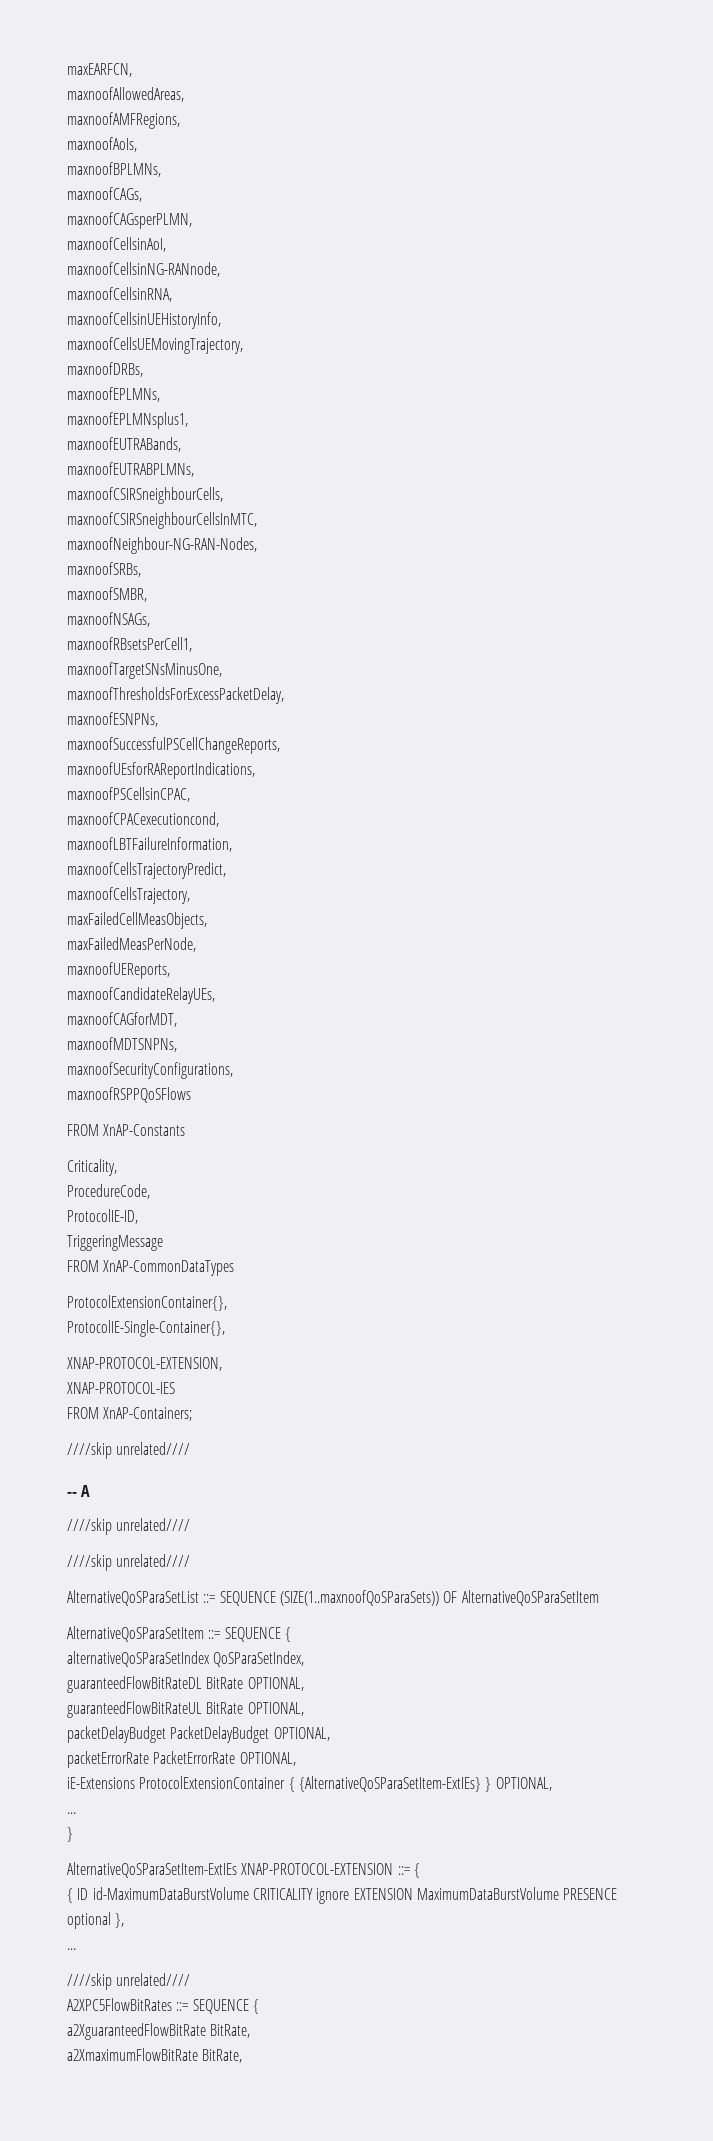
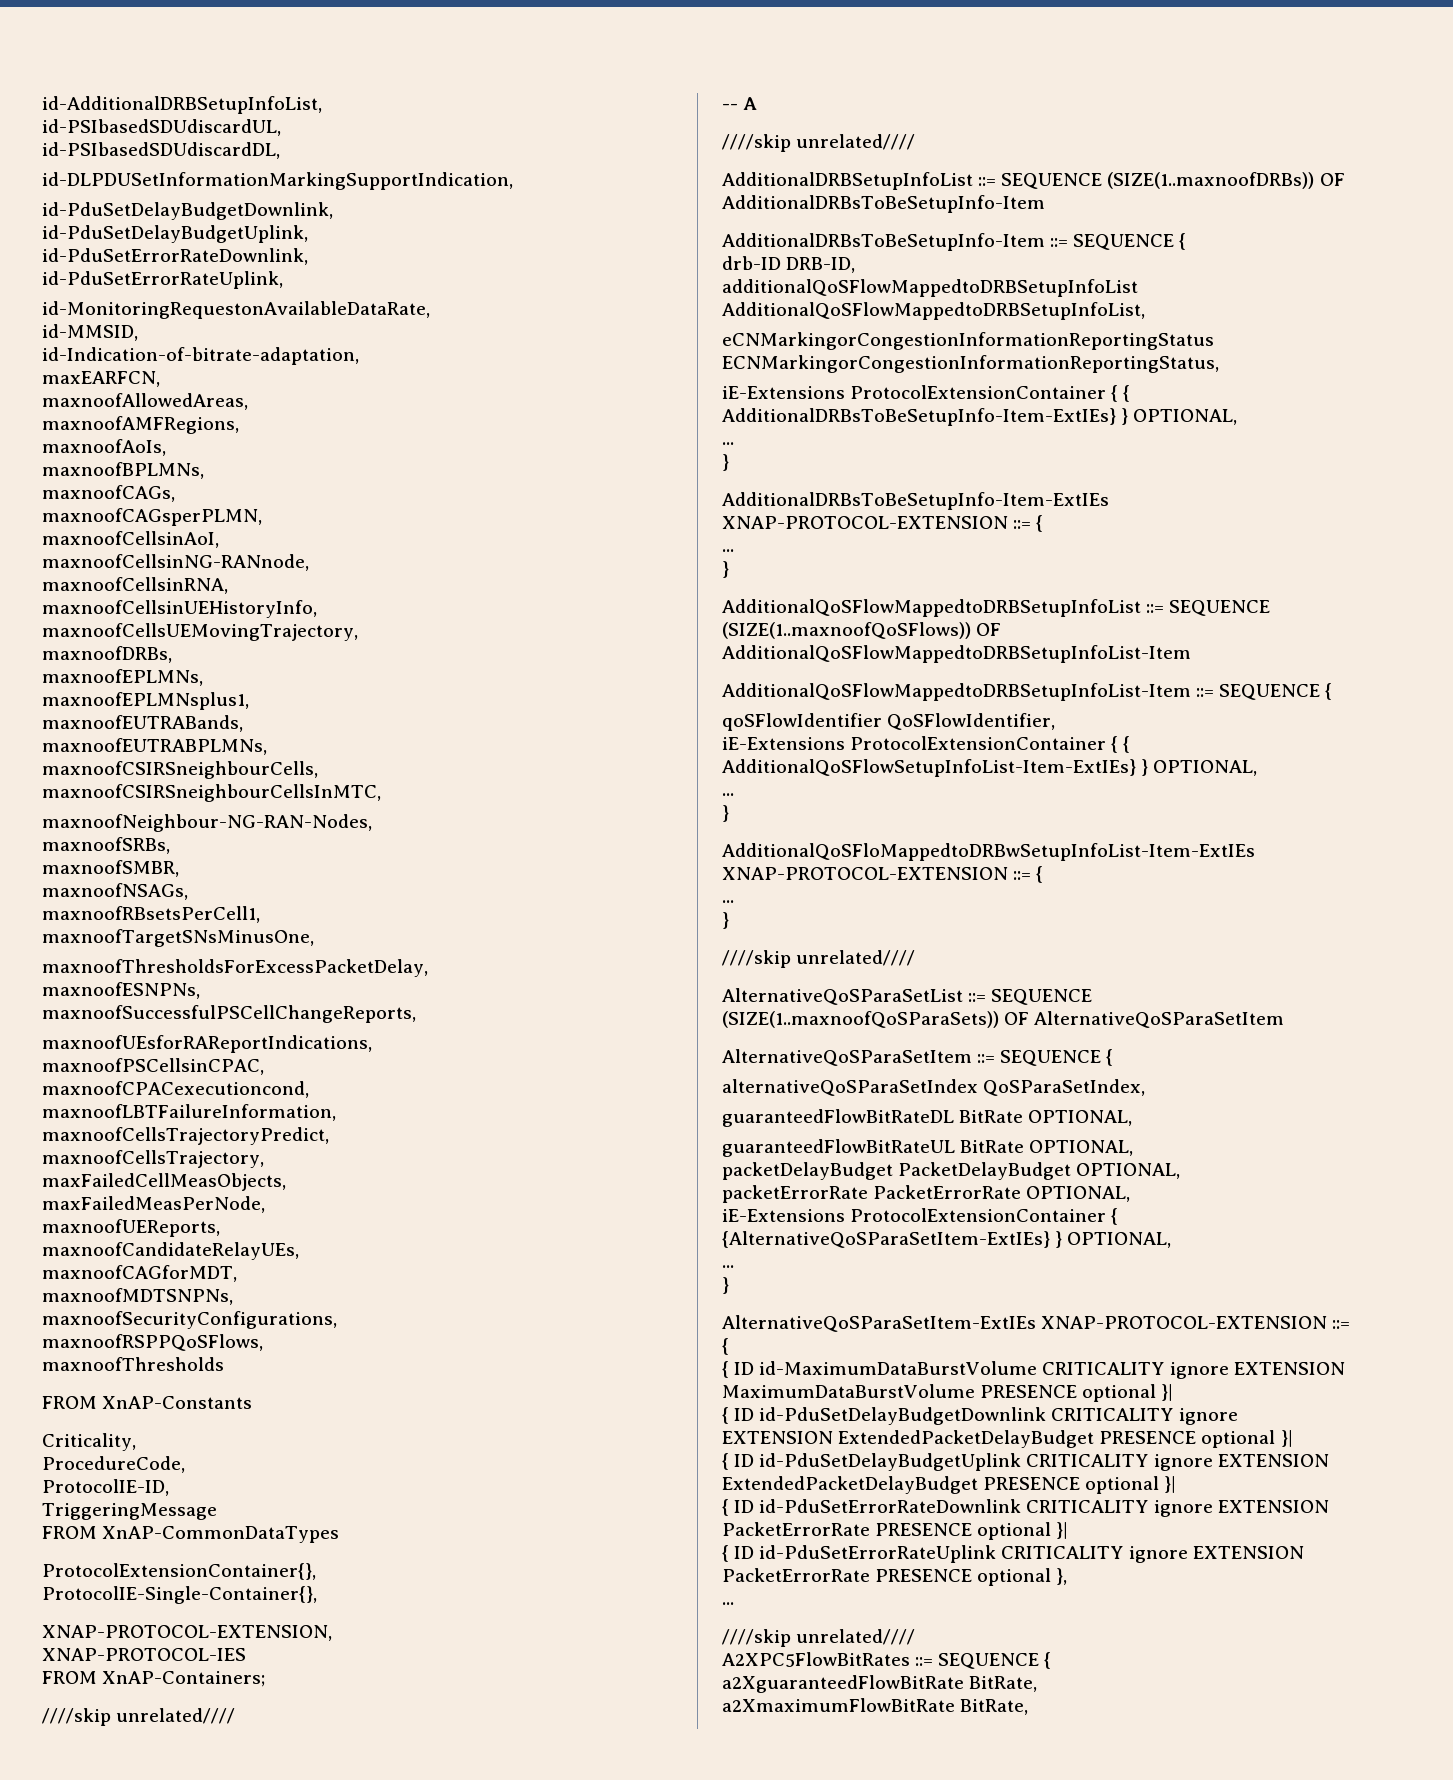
(67, 70) none -> [42,96,322,114] [42,119,281,136] [42,142,280,159] [42,172,513,190] [42,202,333,220] [42,225,308,243] [42,248,308,265] [42,271,283,289] [42,301,430,319] [42,324,138,341] [42,347,359,365] id-AdditionalDRBSetupInfoList, // id-PSIbasedSDUdiscardUL, // id-PSIbasedSDUdiscardDL, // id-DLPDUSetInformationMarkingSupportIndication, // id-PduSetDelayBudgetDownlink, // id-PduSetDelayBudgetUplink, // id-PduSetErrorRateDownlink, // id-PduSetErrorRateUplink, // id-MonitoringRequestonAvailableDataRate, // id-MMSID, // id-Indication-of-bitrate-adaptation, //
[67,1087,191,1103] maxnoofRSPPQoSFlows -> [42,1334,263,1351] [42,1357,224,1371] maxnoofRSPPQoSFlows, // maxnoofThresholds
(191, 1524) none -> [722,172,1345,190] [722,195,1045,213] [722,233,1187,251] [722,256,856,273] [722,279,1138,297] [722,302,1145,320] [722,332,1214,350] [722,355,1219,373] [722,385,1131,402] [722,408,1238,426] [722,442,734,445] [722,454,729,471] [722,492,1109,510] [722,515,1044,532] [722,549,734,552] [722,561,729,578] [722,599,1271,617] [722,622,1002,639] [722,645,1191,663] [722,683,1333,701] [722,713,1056,731] [722,736,1131,753] [722,759,1258,777] [722,793,734,796] [722,805,729,822] [722,843,1255,861] [722,866,1044,883] [722,900,734,903] [722,912,729,929] // AdditionalDRBSetupInfoList ::= SEQUENCE (SIZE(1..maxnoofDRBs)) OF AdditionalDRBsToBeSetupInfo-Item // AdditionalDRBsToBeSetupInfo-Item ::= SEQUENCE { // drb-ID DRB-ID, // additionalQoSFlowMappedtoDRBSetupInfoList AdditionalQoSFlowMappedtoDRBSetupInfoList, // eCNMarkingorCongestionInformationReportingStatus ECNMarkingorCongestionInformationReportingStatus, // iE-Extensions ProtocolExtensionContainer { { AdditionalDRBsToBeSetupInfo-Item-ExtIEs} } OPTIONAL, // ... // } // AdditionalDRBsToBeSetupInfo-Item-ExtIEs XNAP-PROTOCOL-EXTENSION ::= { // ... // } // AdditionalQoSFlowMappedtoDRBSetupInfoList ::= SEQUENCE (SIZE(1..maxnoofQoSFlows)) OF AdditionalQoSFlowMappedtoDRBSetupInfoList-Item // AdditionalQoSFlowMappedtoDRBSetupInfoList-Item ::= SEQUENCE { // qoSFlowIdentifier QoSFlowIdentifier, // iE-Extensions ProtocolExtensionContainer { { AdditionalQoSFlowSetupInfoList-Item-ExtIEs} } OPTIONAL, // ... // } // AdditionalQoSFloMappedtoDRBwSetupInfoList-Item-ExtIEs XNAP-PROTOCOL-EXTENSION ::= { // ... // }
(111, 1920) none -> [1161,1384,1174,1401] [722,1407,1238,1425] [722,1430,1293,1448] [722,1453,1329,1471] [722,1476,1177,1494] [722,1499,1329,1517] [722,1522,1069,1540] [722,1545,1304,1563] [722,1568,1052,1586] }| // { ID id-PduSetDelayBudgetDownlink CRITICALITY ignore EXTENSION ExtendedPacketDelayBudget PRESENCE optional }| // { ID id-PduSetDelayBudgetUplink CRITICALITY ignore EXTENSION ExtendedPacketDelayBudget PRESENCE optional }| // { ID id-PduSetErrorRateDownlink CRITICALITY ignore EXTENSION PacketErrorRate PRESENCE optional }| // { ID id-PduSetErrorRateUplink CRITICALITY ignore EXTENSION PacketErrorRate PRESENCE optional

